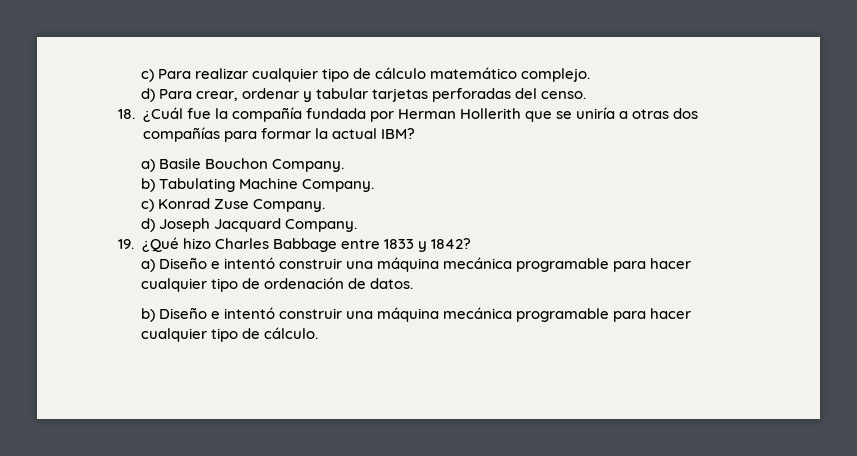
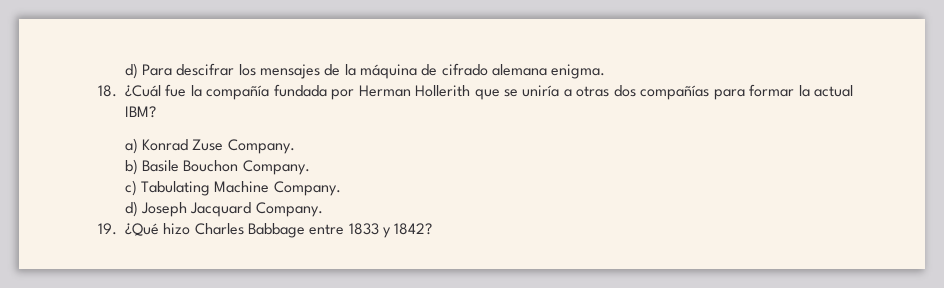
[140,67,591,82] [140,88,587,102] c) Para realizar cualquier tipo de cálculo matemático complejo. // d) Para crear, ordenar y tabular tarjetas perforadas del censo. -> [124,63,606,79] d) Para descifrar los mensajes de la máquina de cifrado alemana enigma.
(155, 165) none -> [142,139,295,154] [124,159,138,175] Konrad Zuse Company. // b)
[140,178,155,192] b) -> [124,180,137,196] c)
[140,198,325,212] // c) Konrad Zuse Company. -> (341, 188) none
[140,257,692,272] [140,277,413,292] [140,307,692,322] [140,327,318,342] // a) Diseño e intentó construir una máquina mecánica programable para hacer cualquier tipo de ordenación de datos. // b) Diseño e intentó construir una máquina mecánica programable para hacer cualquier tipo de cálculo. -> (433, 229) none

